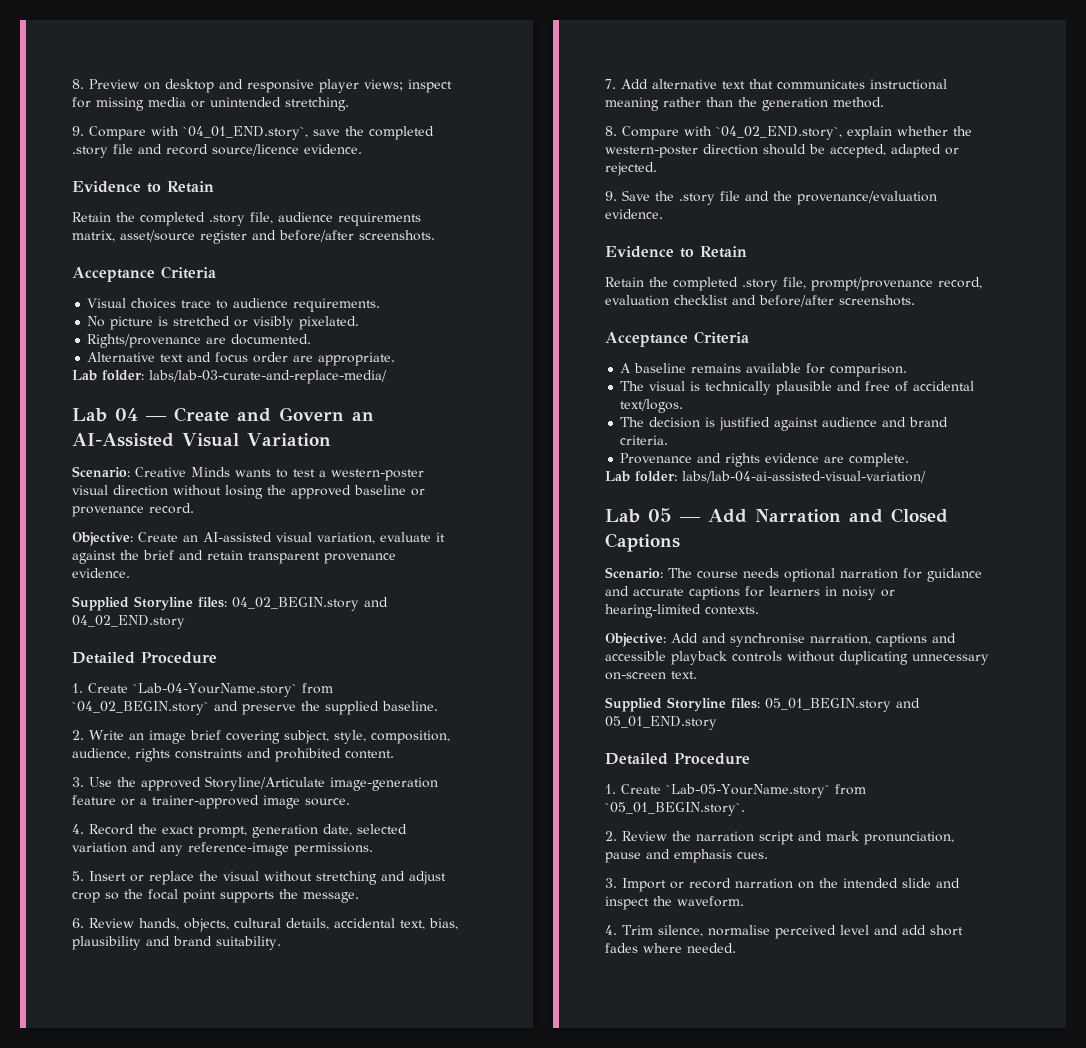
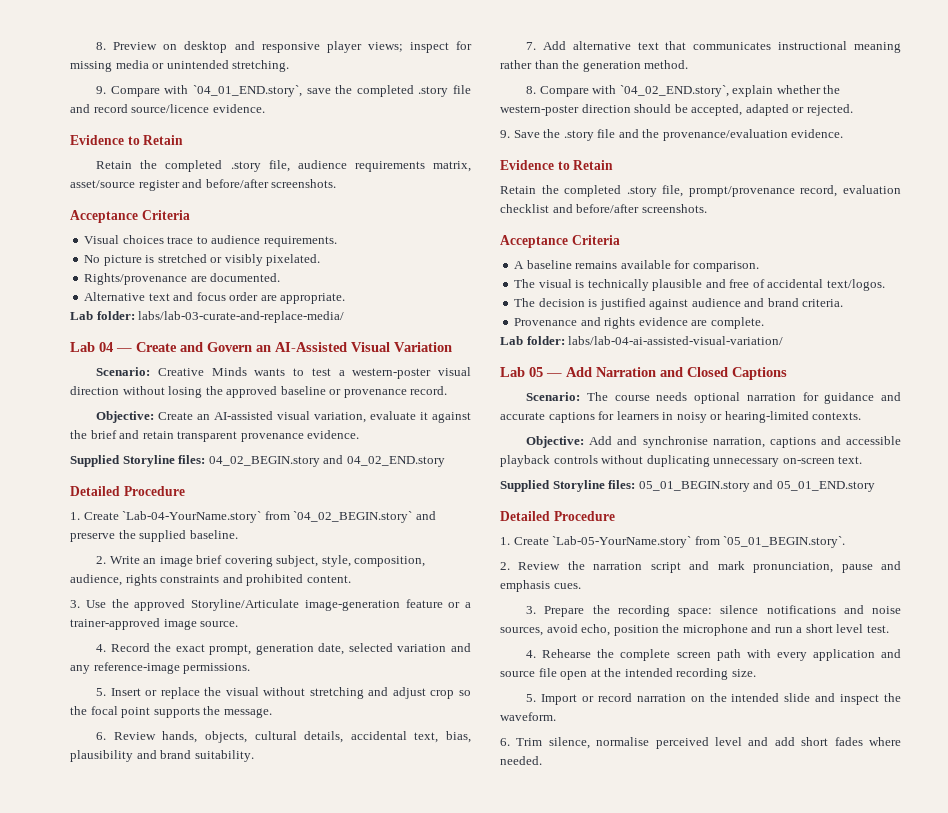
(617, 883) none -> [544,605,901,617] [500,624,889,636] [526,649,901,661] [500,668,756,680] [526,694,537,702] Prepare the recording space: silence notifications and noise sources, avoid echo, position the microphone and run a short level test. // 4. Rehearse the complete screen path with every application and source file open at the intended recording size. // 5.
[605,925,617,935] 4. -> [500,738,510,746] 6.

